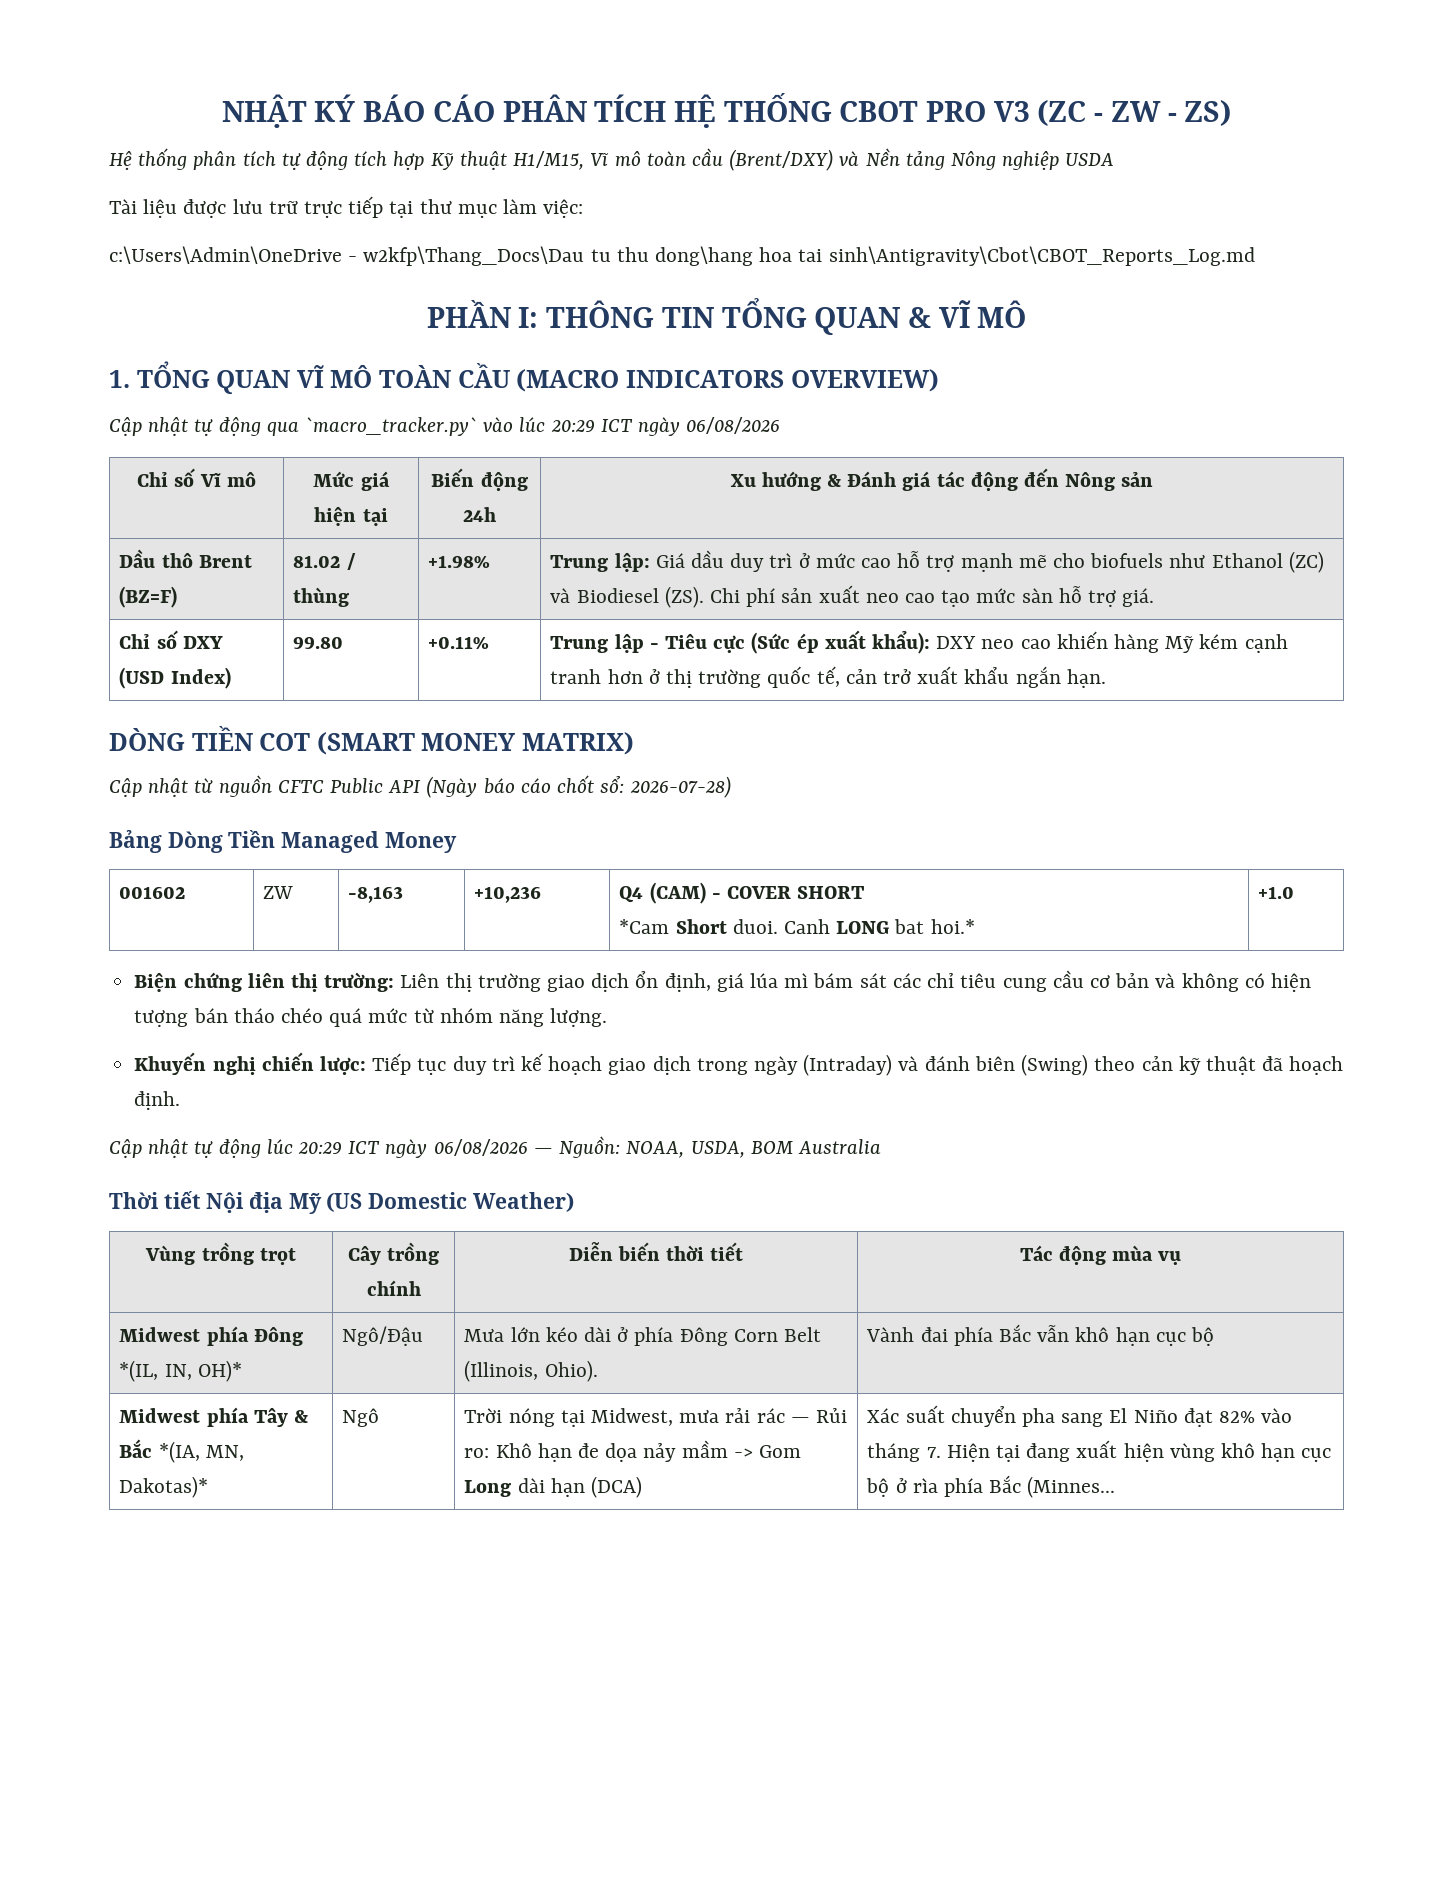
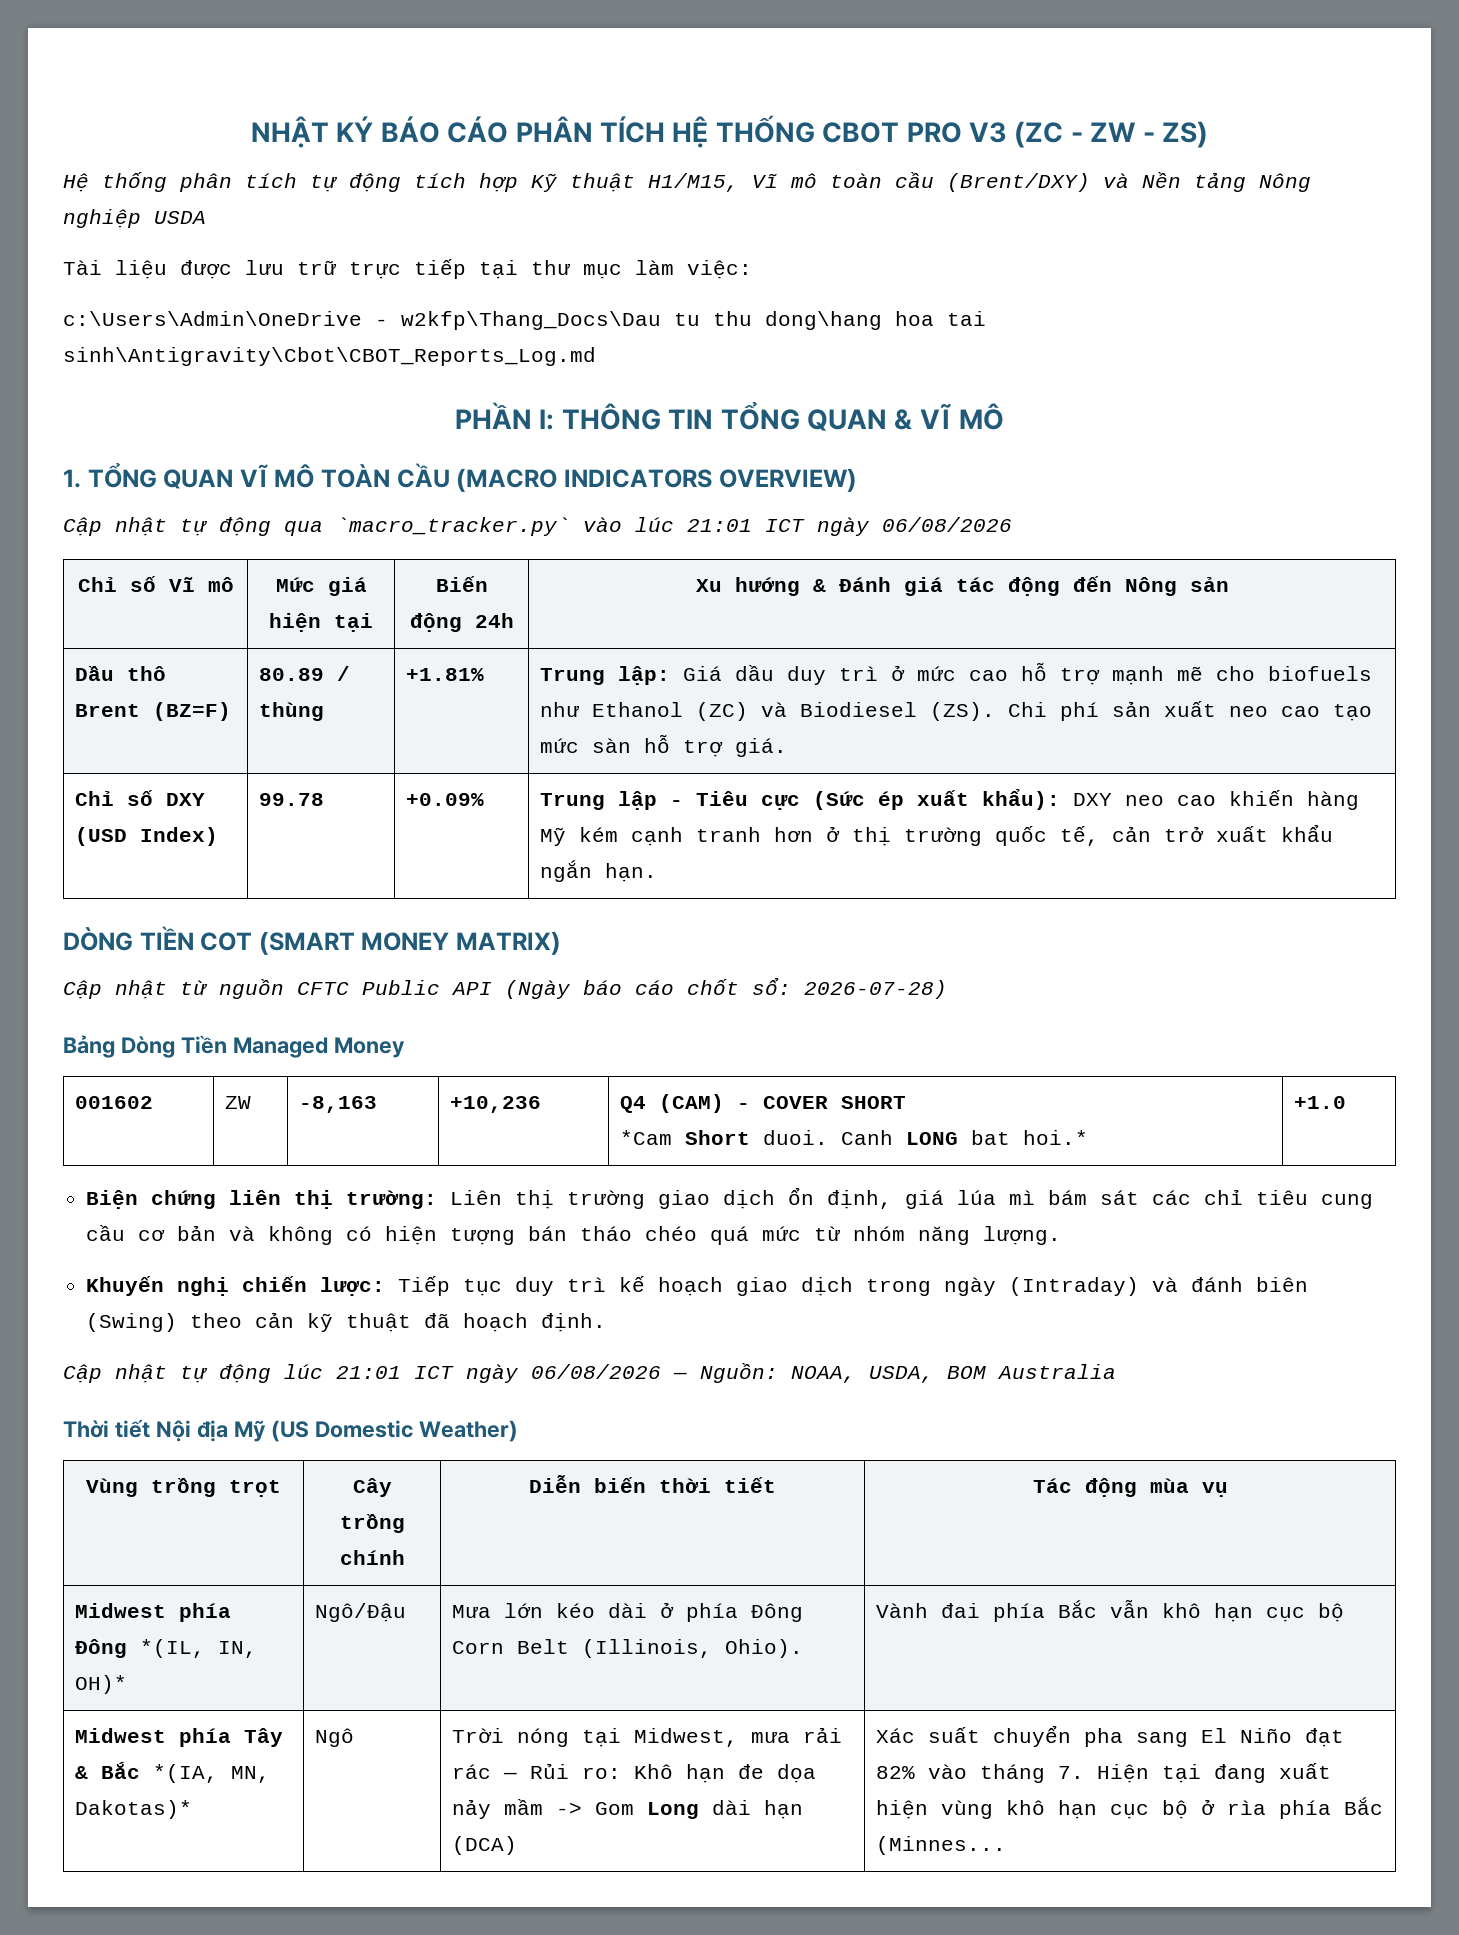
[550,420,595,432] 20:29 -> [687,519,752,532] 21:01
[293,555,341,568] 81.02 -> [258,668,324,681] 80.89
[428,555,491,568] +1.98% -> [405,668,484,681] +1.81%
[293,636,344,649] [428,636,490,649] 99.80 | +0.11% -> [258,793,324,806] [405,793,484,806] 99.78 | +0.09%
[298,1142,343,1154] 20:29 -> [336,1366,401,1379] 21:01

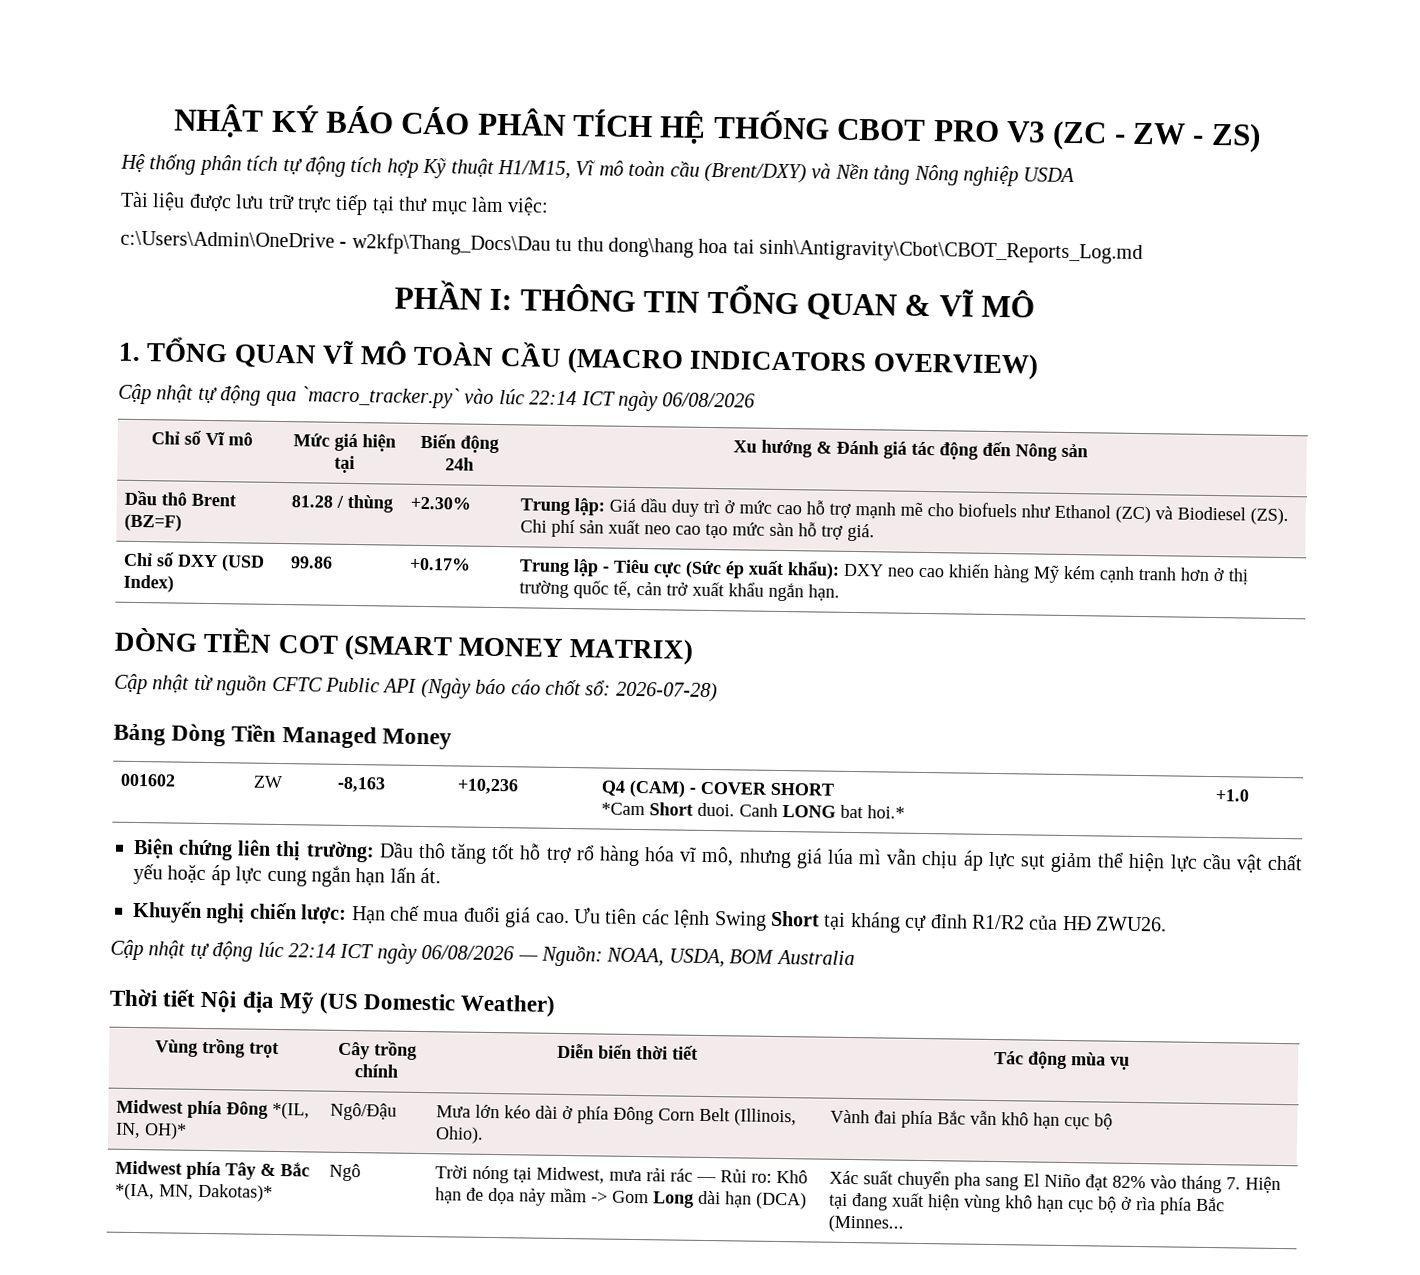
[687,519,752,532] 21:01 -> [529,390,578,406] 22:14
[258,668,324,681] 80.89 -> [291,495,334,508] 81.28
[405,668,484,681] +1.81% -> [410,496,472,510] +2.30%
[258,793,324,806] [405,793,484,806] 99.78 | +0.09% -> [290,556,334,569] [409,557,472,571] 99.86 | +0.17%
[450,1187,1374,1209] [86,1225,1062,1245] [86,1276,1309,1296] [86,1312,607,1332] Liên thị trường giao dịch ổn định, giá lúa mì bám sát các chỉ tiêu cung cầu cơ bản và không có hiện tượng bán tháo chéo quá mức từ nhóm năng lượng. // Khuyến nghị chiến lược: Tiếp tục duy trì kế hoạch giao dịch trong ngày (Intraday) và đánh biên (Swing) theo cản kỹ thuật đã hoạch định. -> [378,842,1303,873] [133,863,442,888] [132,900,1168,933] Dầu thô tăng tốt hỗ trợ rổ hàng hóa vĩ mô, nhưng giá lúa mì vẫn chịu áp lực sụt giảm thể hiện lực cầu vật chất yếu hoặc áp lực cung ngắn hạn lấn át. // Khuyến nghị chiến lược: Hạn chế mua đuổi giá cao. Ưu tiên các lệnh Swing Short tại kháng cự đỉnh R1/R2 của HĐ ZWU26.
[336,1366,401,1379] 21:01 -> [288,943,336,958] 22:14

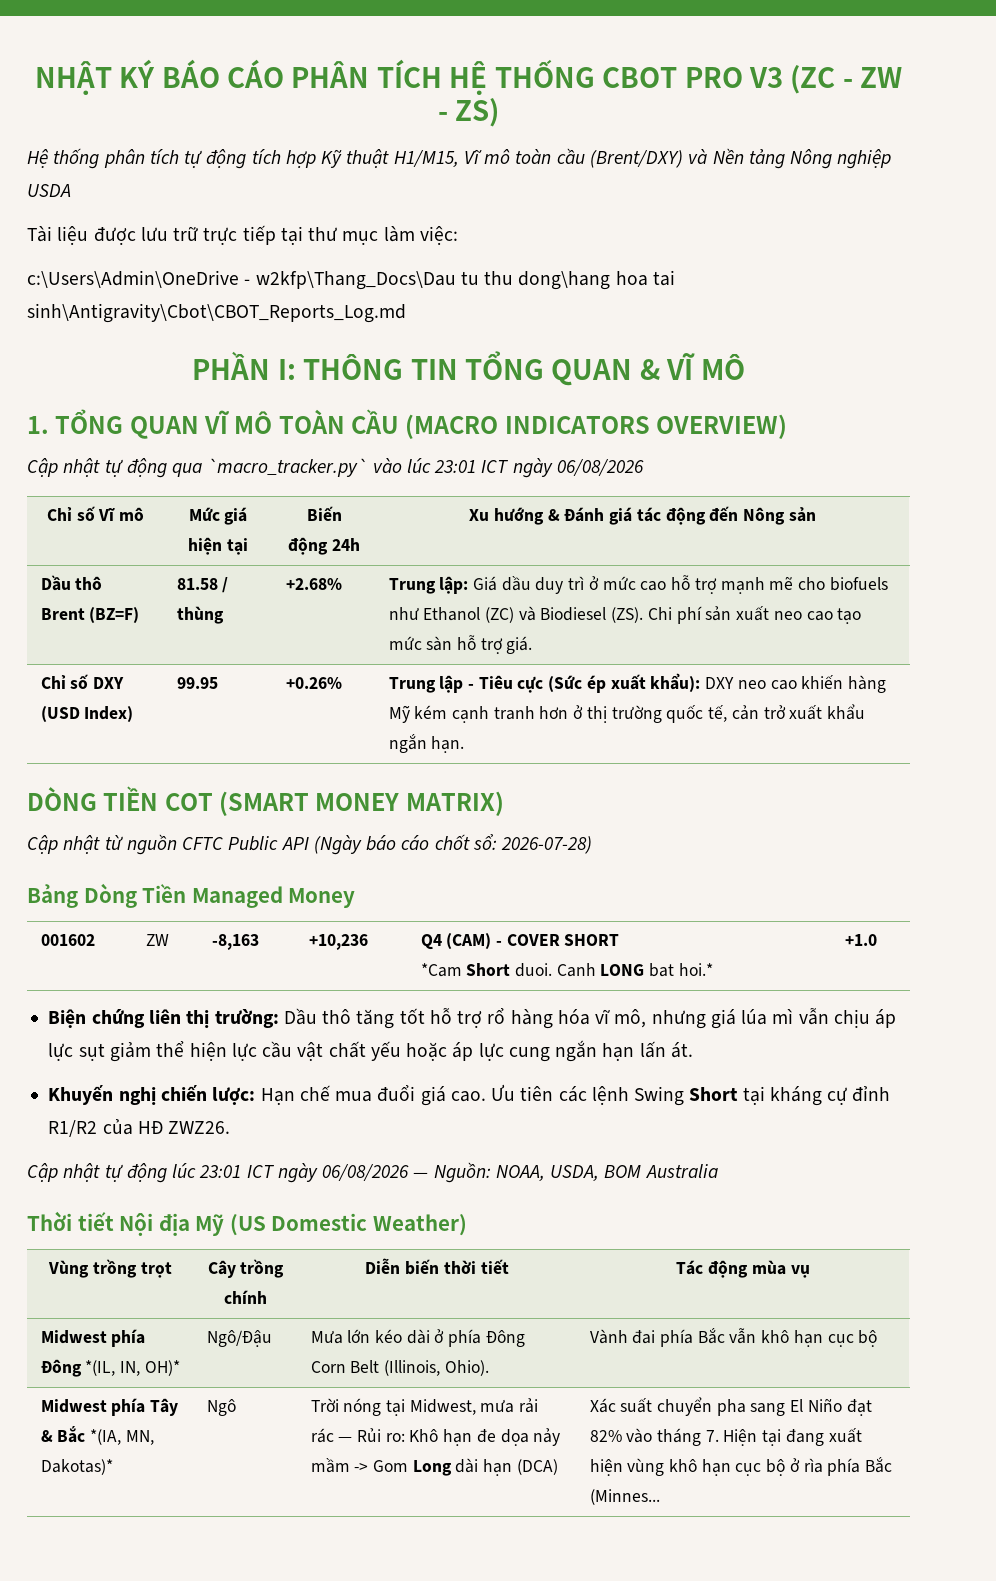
[529,390,578,406] 22:14 -> [434,460,477,473] 23:01
[291,495,334,508] 81.28 -> [176,578,218,590] 81.58
[410,496,472,510] +2.30% -> [285,578,342,590] +2.68%
[290,556,334,569] [409,557,472,571] 99.86 | +0.17% -> [176,677,218,689] [285,677,342,689] 99.95 | +0.26%
[1095,916,1168,932] ZWU26. -> [168,1121,231,1134] ZWZ26.
[288,943,336,958] 22:14 -> [199,1165,242,1178] 23:01

